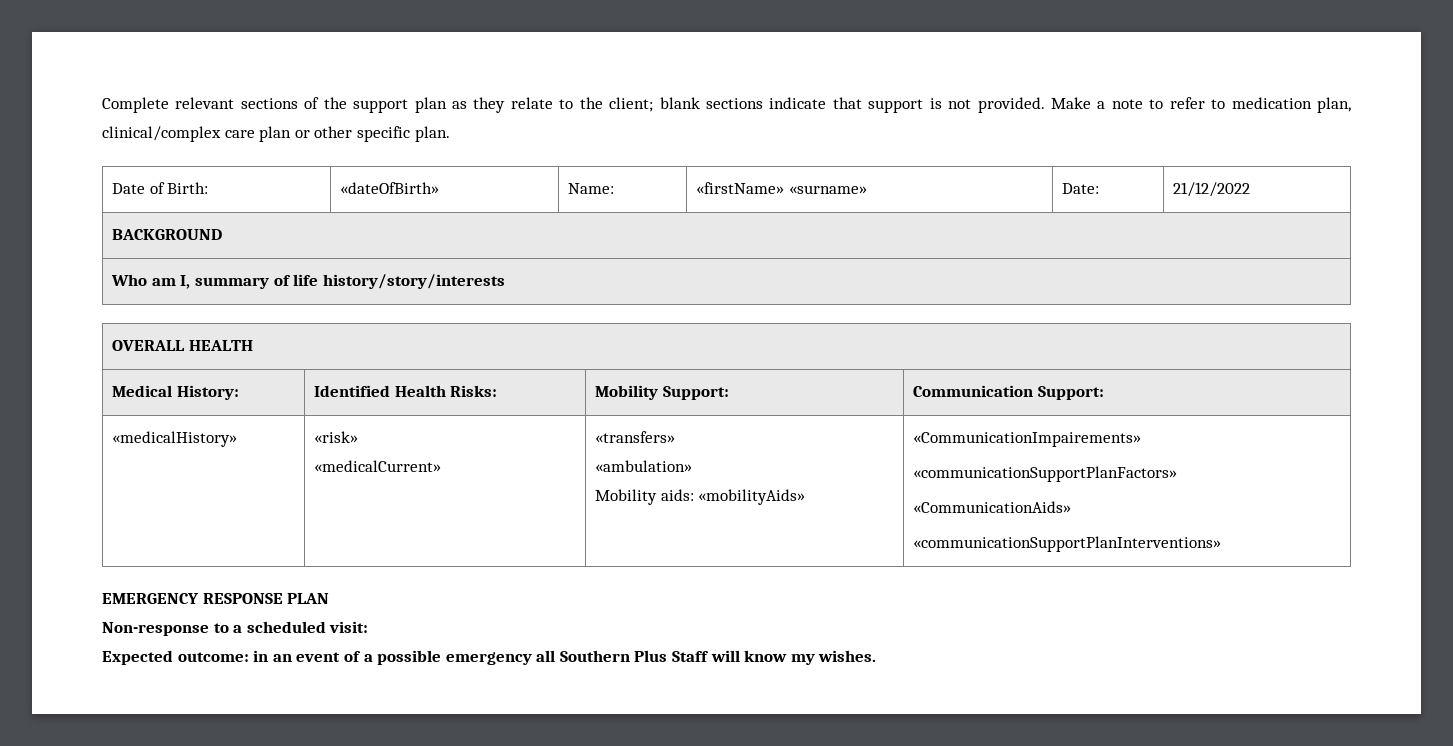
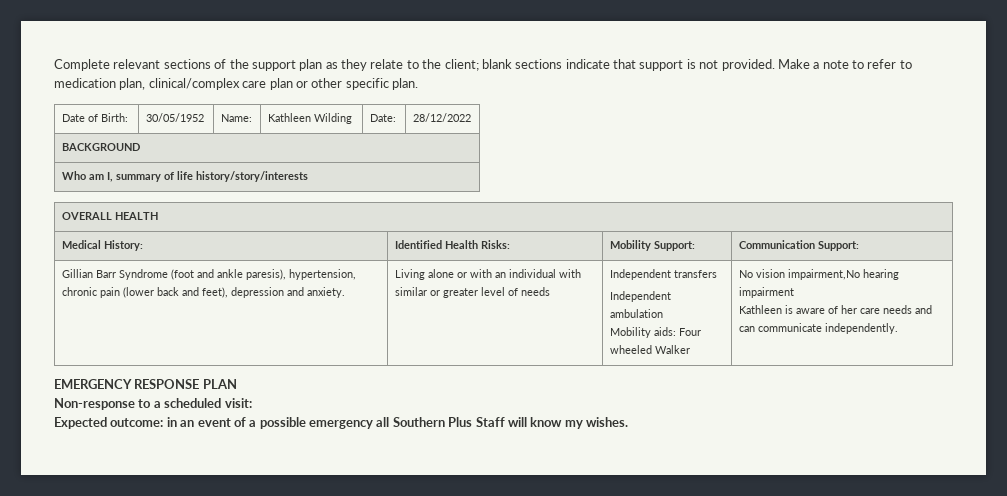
[340,182,440,194] «dateOfBirth» -> [145,113,204,122] 30/05/1952
[696,182,867,194] «firstName» «surname» -> [267,113,352,124] Kathleen Wilding
[1173,182,1251,197] 21/12/2022 -> [412,113,471,122] 28/12/2022
[112,431,238,447] [314,431,359,443] [314,460,442,472] [595,431,676,443] [595,460,693,472] [595,489,806,505] [913,432,1142,447] [913,466,1178,482] [913,501,1072,513] [913,536,1222,552] «medicalHistory» | «risk» // «medicalCurrent» | «transfers» // «ambulation» // Mobility aids: «mobilityAids» | «CommunicationImpairements» // «communicationSupportPlanFactors» // «CommunicationAids» // «communicationSupportPlanInterventions» -> [61,269,356,280] [61,287,345,298] [394,269,581,280] [394,287,550,298] [609,269,717,280] [609,291,671,302] [609,309,663,318] [609,327,701,338] [609,345,690,354] [738,269,899,280] [738,287,794,298] [738,305,932,314] [738,323,898,334] Gillian Barr Syndrome (foot and ankle paresis), hypertension, chronic pain (lower back and feet), depression and anxiety. | Living alone or with an individual with similar or greater level of needs | Independent transfers // Independent ambulation // Mobility aids: Four wheeled Walker | No vision impairment,No hearing impairment // Kathleen is aware of her care needs and can communicate independently.

